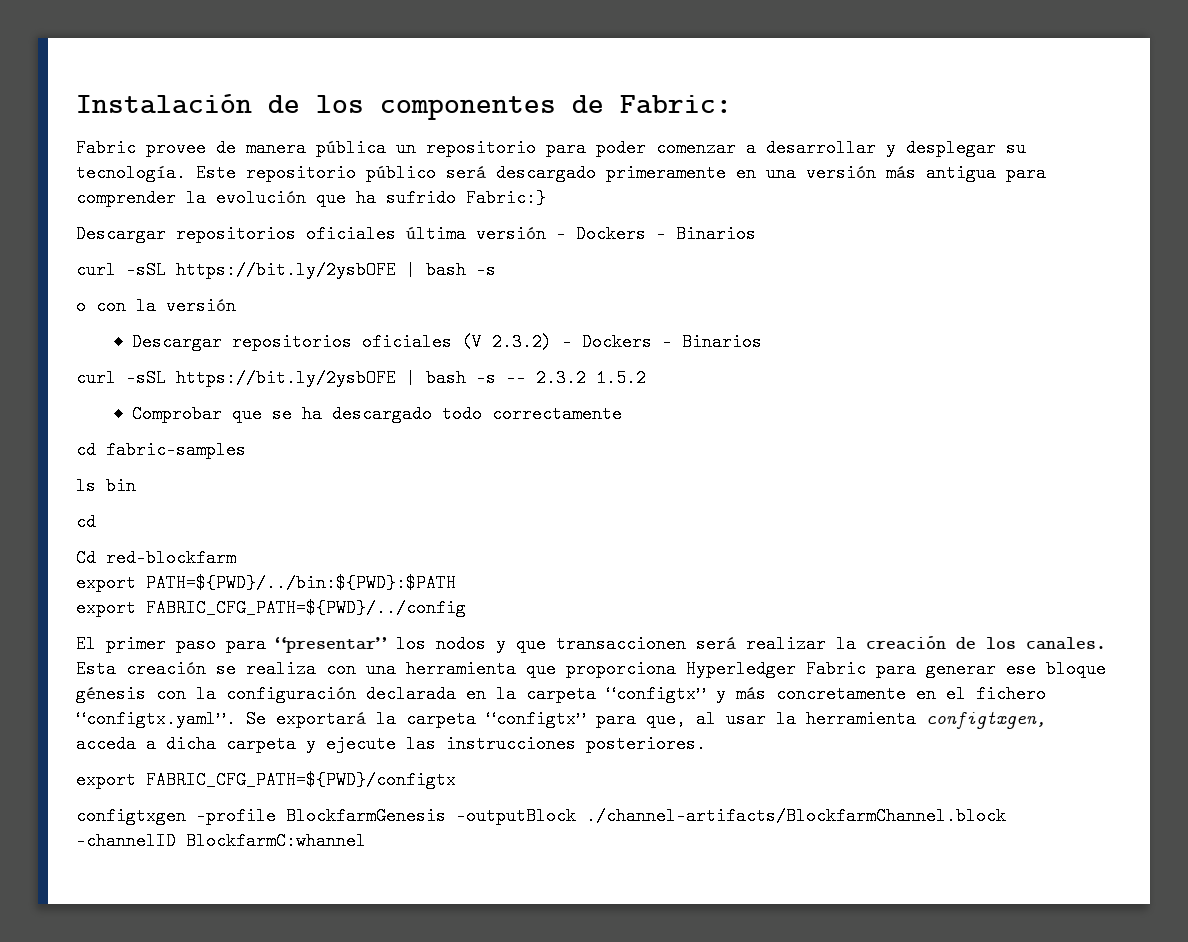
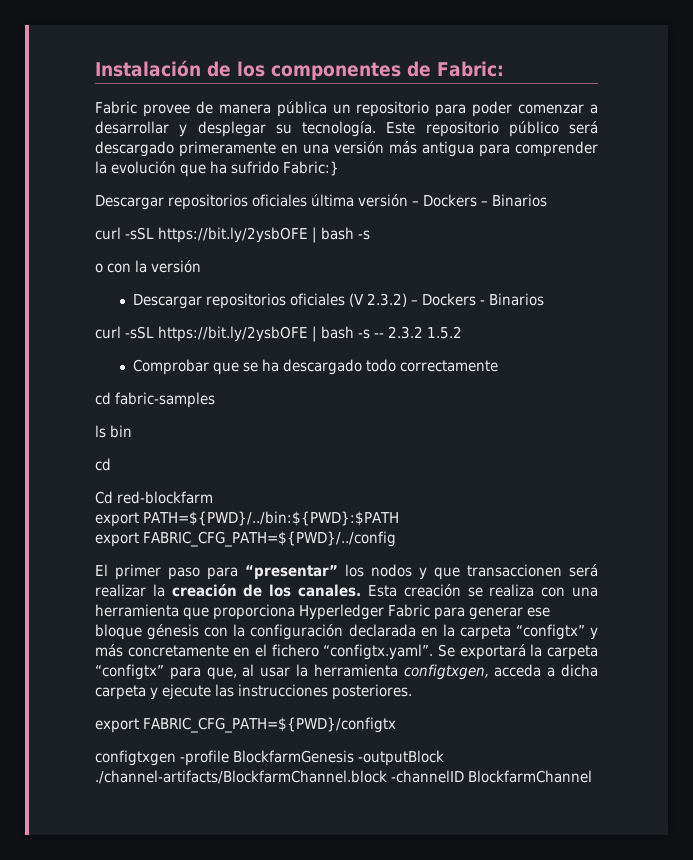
[186,832,366,850] BlockfarmC:whannel -> [468,770,592,783] BlockfarmChannel

